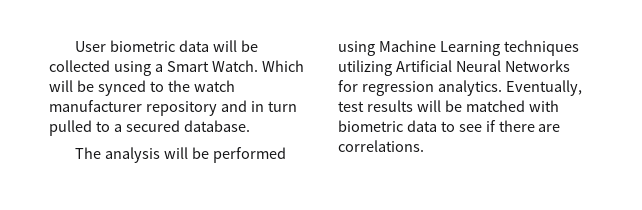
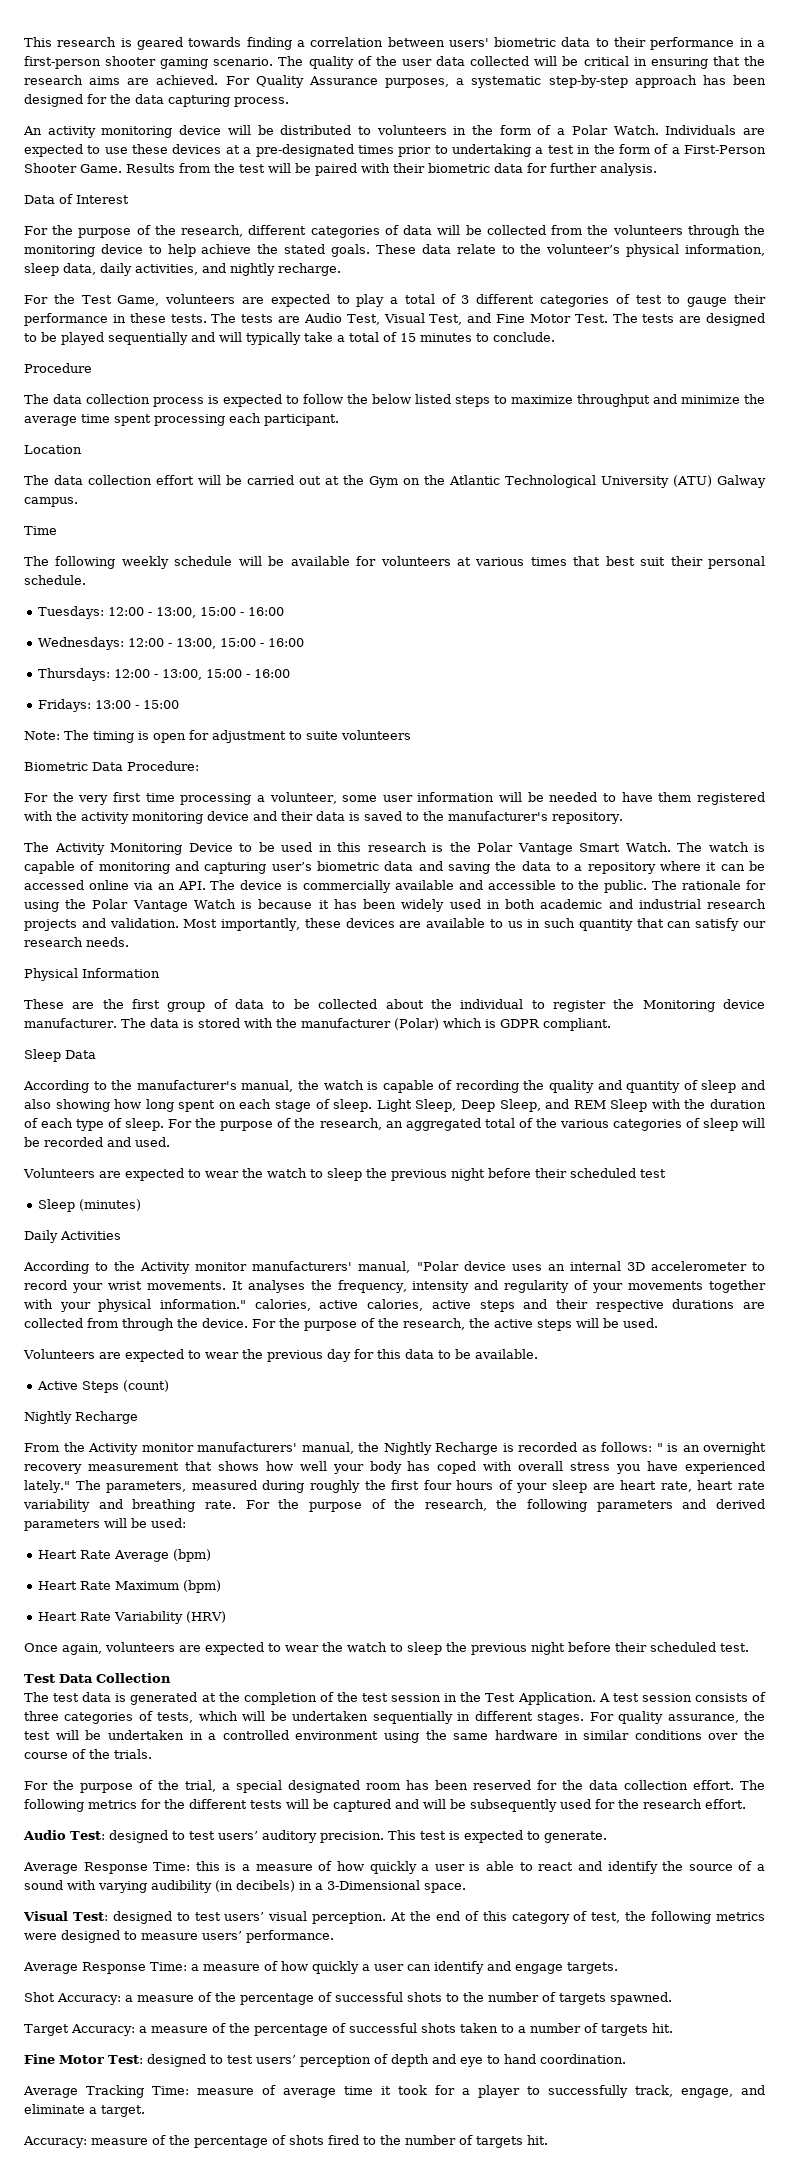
[75,40,258,52] [49,60,304,76] [49,80,235,96] [49,100,297,116] [49,120,250,136] [75,147,286,163] [338,40,579,56] [338,60,570,76] [338,80,582,96] [338,100,559,112] [338,120,561,132] [338,140,424,152] User biometric data will be collected using a Smart Watch. Which will be synced to the watch manufacturer repository and in turn pulled to a secured database. // The analysis will be performed using Machine Learning techniques utilizing Artificial Neural Networks for regression analytics. Eventually, test results will be matched with biometric data to see if there are correlations. -> [24,37,765,50] [24,56,766,69] [24,75,767,88] [24,94,289,107] [23,125,766,138] [24,144,766,157] [24,163,657,176] [24,194,129,204] [24,225,766,238] [24,244,766,257] [24,263,341,276] [24,294,766,307] [24,313,765,326] [24,332,555,345] [24,363,92,373] [24,394,765,407] [24,413,339,426] [24,445,82,454] [24,475,767,488] [24,497,78,507] [24,526,57,535] [24,556,765,569] [24,575,86,585] [38,606,285,619] [38,637,305,650] [38,668,291,681] [38,699,180,712] [24,730,411,743] [24,761,199,771] [24,792,765,805] [24,811,623,824] [24,842,765,855] [24,861,766,874] [24,880,766,893] [24,899,766,912] [24,918,766,931] [24,937,129,947] [24,968,160,981] [24,999,766,1012] [24,1018,611,1031] [24,1049,96,1062] [23,1080,765,1093] [24,1099,766,1112] [24,1118,765,1131] [24,1137,170,1147] [23,1168,666,1181] [38,1199,142,1212] [24,1230,121,1243] [23,1261,765,1274] [24,1280,766,1293] [24,1299,766,1312] [24,1318,658,1331] [23,1349,538,1362] [37,1380,170,1393] [24,1411,138,1424] [24,1442,766,1455] [24,1461,765,1474] [24,1480,766,1493] [23,1499,765,1512] [24,1518,186,1531] [38,1549,212,1562] [38,1580,222,1593] [38,1611,227,1624] [24,1642,749,1655] [24,1673,171,1683] [24,1692,766,1705] [24,1711,765,1724] [24,1730,765,1743] [24,1749,152,1759] [24,1780,765,1793] [24,1799,746,1812] [23,1830,607,1843] [23,1861,765,1874] [24,1880,466,1893] [23,1911,766,1924] [24,1930,334,1943] [23,1961,618,1974] [24,1992,672,2005] [24,2023,673,2036] [24,2054,626,2067] [23,2085,765,2098] [24,2104,145,2117] [23,2135,548,2148] This research is geared towards finding a correlation between users' biometric data to their performance in a first-person shooter gaming scenario. The quality of the user data collected will be critical in ensuring that the research aims are achieved. For Quality Assurance purposes, a systematic step-by-step approach has been designed for the data capturing process. // An activity monitoring device will be distributed to volunteers in the form of a Polar Watch. Individuals are expected to use these devices at a pre-designated times prior to undertaking a test in the form of a First-Person Shooter Game. Results from the test will be paired with their biometric data for further analysis. // Data of Interest // For the purpose of the research, different categories of data will be collected from the volunteers through the monitoring device to help achieve the stated goals. These data relate to the volunteer’s physical information, sleep data, daily activities, and nightly recharge. // For the Test Game, volunteers are expected to play a total of 3 different categories of test to gauge their performance in these tests. The tests are Audio Test, Visual Test, and Fine Motor Test. The tests are designed to be played sequentially and will typically take a total of 15 minutes to conclude. // Procedure // The data collection process is expected to follow the below listed steps to maximize throughput and minimize the average time spent processing each participant. // Location // The data collection effort will be carried out at the Gym on the Atlantic Technological University (ATU) Galway campus. // Time // The following weekly schedule will be available for volunteers at various times that best suit their personal schedule. // Tuesdays: 12:00 - 13:00, 15:00 - 16:00 // Wednesdays: 12:00 - 13:00, 15:00 - 16:00 // Thursdays: 12:00 - 13:00, 15:00 - 16:00 // Fridays: 13:00 - 15:00 // Note: The timing is open for adjustment to suite volunteers // Biometric Data Procedure: // For the very first time processing a volunteer, some user information will be needed to have them registered with the activity monitoring device and their data is saved to the manufacturer's repository. // The Activity Monitoring Device to be used in this research is the Polar Vantage Smart Watch. The watch is capable of monitoring and capturing user’s biometric data and saving the data to a repository where it can be accessed online via an API. The device is commercially available and accessible to the public. The rationale for using the Polar Vantage Watch is because it has been widely used in both academic and industrial research projects and validation. Most importantly, these devices are available to us in such quantity that can satisfy our research needs. // Physical Information // These are the first group of data to be collected about the individual to register the Monitoring device manufacturer. The data is stored with the manufacturer (Polar) which is GDPR compliant. // Sleep Data // According to the manufacturer's manual, the watch is capable of recording the quality and quantity of sleep and also showing how long spent on each stage of sleep. Light Sleep, Deep Sleep, and REM Sleep with the duration of each type of sleep. For the purpose of the research, an aggregated total of the various categories of sleep will be recorded and used. // Volunteers are expected to wear the watch to sleep the previous night before their scheduled test // Sleep (minutes) // Daily Activities // According to the Activity monitor manufacturers' manual, "Polar device uses an internal 3D accelerometer to record your wrist movements. It analyses the frequency, intensity and regularity of your movements together with your physical information." calories, active calories, active steps and their respective durations are collected from through the device. For the purpose of the research, the active steps will be used. // Volunteers are expected to wear the previous day for this data to be available. // Active Steps (count) // Nightly Recharge // From the Activity monitor manufacturers' manual, the Nightly Recharge is recorded as follows: " is an overnight recovery measurement that shows how well your body has coped with overall stress you have experienced lately." The parameters, measured during roughly the first four hours of your sleep are heart rate, heart rate variability and breathing rate. For the purpose of the research, the following parameters and derived parameters will be used: // Heart Rate Average (bpm) // Heart Rate Maximum (bpm) // Heart Rate Variability (HRV) // Once again, volunteers are expected to wear the watch to sleep the previous night before their scheduled test. // Test Data Collection // The test data is generated at the completion of the test session in the Test Application. A test session consists of three categories of tests, which will be undertaken sequentially in different stages. For quality assurance, the test will be undertaken in a controlled environment using the same hardware in similar conditions over the course of the trials. // For the purpose of the trial, a special designated room has been reserved for the data collection effort. The following metrics for the different tests will be captured and will be subsequently used for the research effort. // Audio Test: designed to test users’ auditory precision. This test is expected to generate. // Average Response Time: this is a measure of how quickly a user is able to react and identify the source of a sound with varying audibility (in decibels) in a 3-Dimensional space. // Visual Test: designed to test users’ visual perception. At the end of this category of test, the following metrics were designed to measure users’ performance. // Average Response Time: a measure of how quickly a user can identify and engage targets. // Shot Accuracy: a measure of the percentage of successful shots to the number of targets spawned. // Target Accuracy: a measure of the percentage of successful shots taken to a number of targets hit. // Fine Motor Test: designed to test users’ perception of depth and eye to hand coordination. // Average Tracking Time: measure of average time it took for a player to successfully track, engage, and eliminate a target. // Accuracy: measure of the percentage of shots fired to the number of targets hit.

